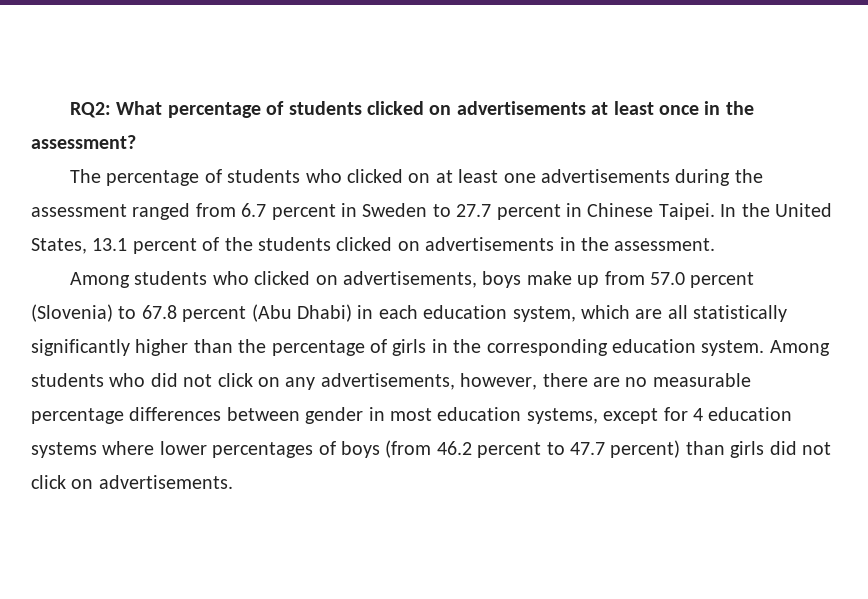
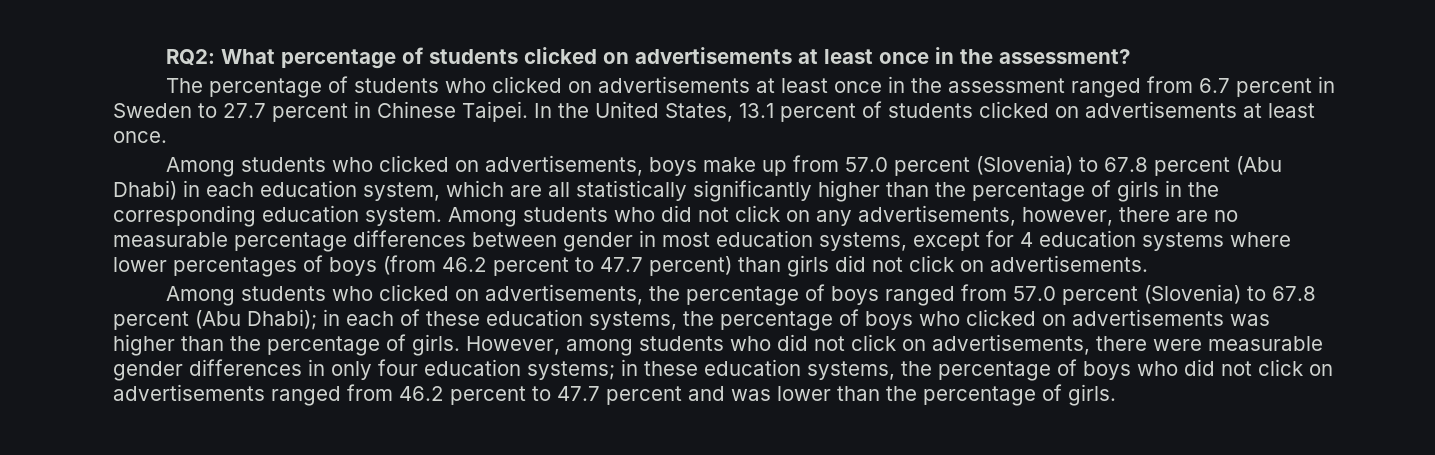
[435,169,731,186] at least one advertisements during -> [597,76,905,93] advertisements at least once in
[224,237,716,251] the students clicked on advertisements in the assessment. -> [888,101,1315,118] [113,131,167,143] students clicked on advertisements at least once.
(233, 482) none -> [165,284,1316,306] [113,309,1270,331] [113,334,1323,356] [113,359,1333,381] [113,384,1116,406] // Among students who clicked on advertisements, the percentage of boys ranged from 57.0 percent (Slovenia) to 67.8 percent (Abu Dhabi); in each of these education systems, the percentage of boys who clicked on advertisements was higher than the percentage of girls. However, among students who did not click on advertisements, there were measurable gender differences in only four education systems; in these education systems, the percentage of boys who did not click on advertisements ranged from 46.2 percent to 47.7 percent and was lower than the percentage of girls.

